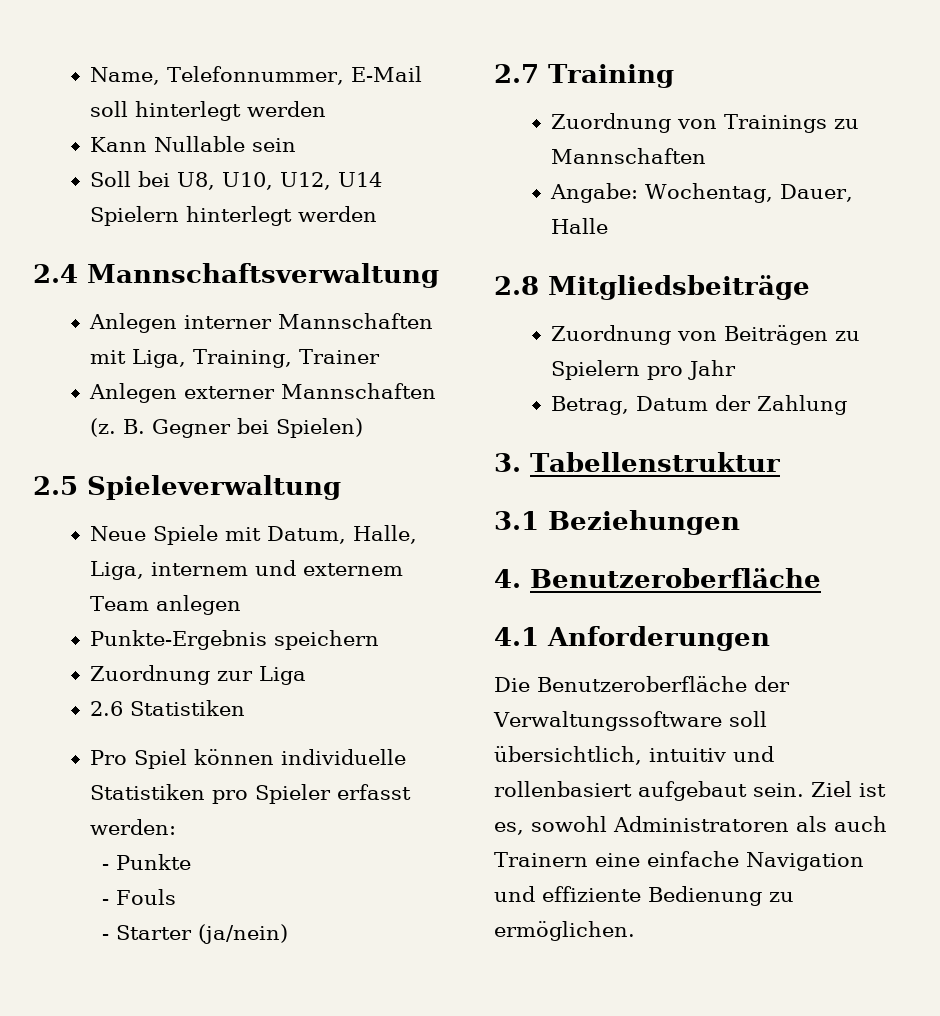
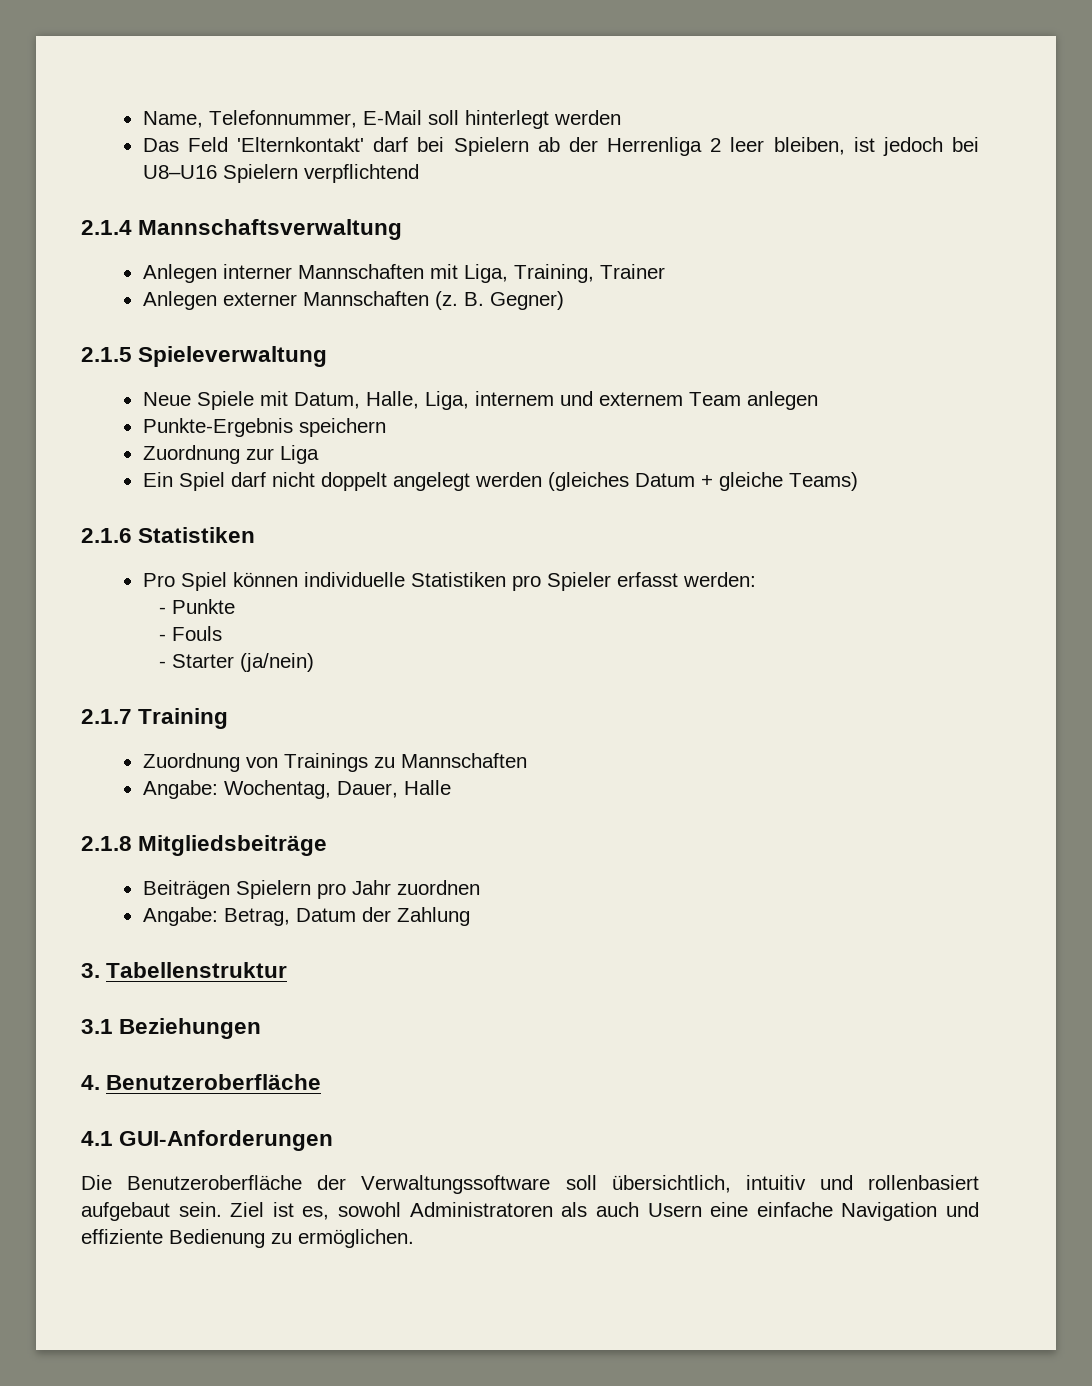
[90,136,297,152] [90,171,383,190] [90,206,378,226] [33,264,78,283] Kann Nullable sein // Soll bei U8, U10, U12, U14 Spielern hinterlegt werden // 2.4 -> [142,137,979,156] [142,164,419,183] [81,220,132,235] Das Feld 'Elternkontakt' darf bei Spielern ab der Herrenliga 2 leer bleiben, ist jedoch bei U8–U16 Spielern verpflichtend // 2.1.4
[152,418,364,438] [33,476,78,495] Gegner bei Spielen) // 2.5 -> [489,291,564,310] [81,347,132,362] Gegner) // 2.1.5
[90,701,124,716] 2.6 -> [142,472,858,491] [81,528,132,543] Ein Spiel darf nicht doppelt angelegt werden (gleiches Datum + gleiche Teams) // 2.1.6
[494,64,539,83] 2.7 -> [81,709,132,724] 2.1.7
[494,276,539,295] 2.8 -> [81,836,132,851] 2.1.8
[551,325,861,345] Zuordnung von Beiträgen zu -> [142,880,230,899] Beiträgen
(737, 370) // -> [396,880,480,895] [142,907,218,926] zuordnen // Angabe:
[547,626,770,651] Anforderungen -> [119,1130,334,1151] GUI-Anforderungen
[494,852,588,867] Trainern -> [647,1203,702,1217] Usern

